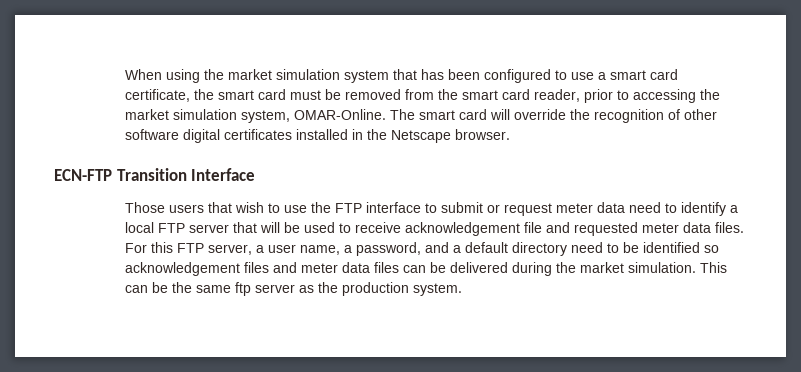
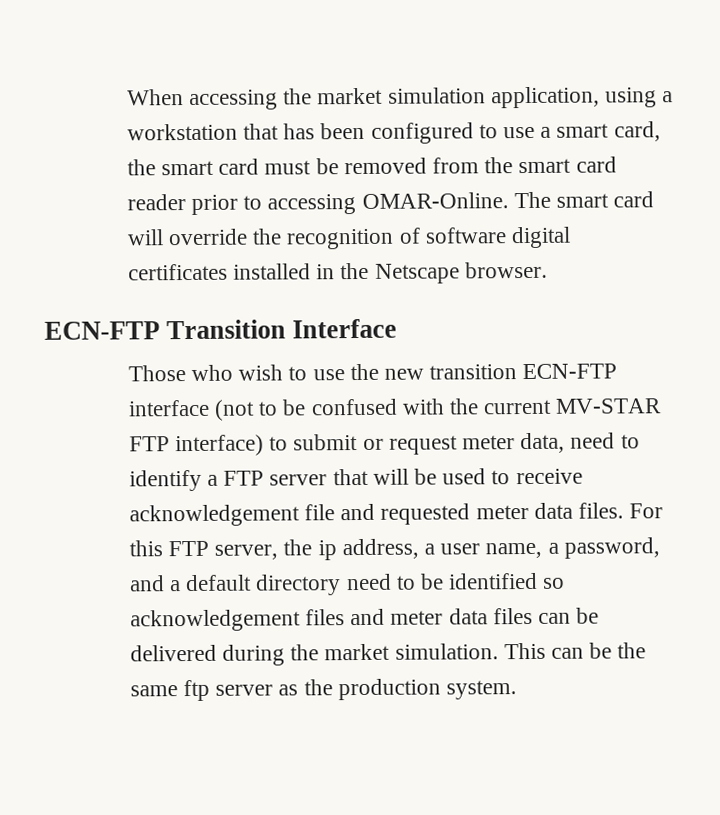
[166,69,390,83] using the market simulation system -> [188,86,674,111] [126,123,238,141] accessing the market simulation application, using a workstation
[650,69,679,80] [125,89,191,102] card certificate, -> [613,121,661,142] card,
[534,89,581,102] reader, -> [126,194,186,211] reader
[700,89,721,100] [125,109,291,123] the market simulation system, -> (357, 204) none
[684,109,718,120] other -> (421, 235) none
[169,202,233,213] users that -> [190,364,233,382] who
[335,202,422,213] FTP interface -> [384,363,618,380] [127,398,663,421] [128,434,264,457] new transition ECN-FTP interface (not to be confused with the current MV-STAR FTP interface)
[597,202,626,213] data -> [520,432,566,454] data,
[125,222,155,233] local -> (218, 480) none
(253, 249) none -> [283,538,419,561] the ip address,

